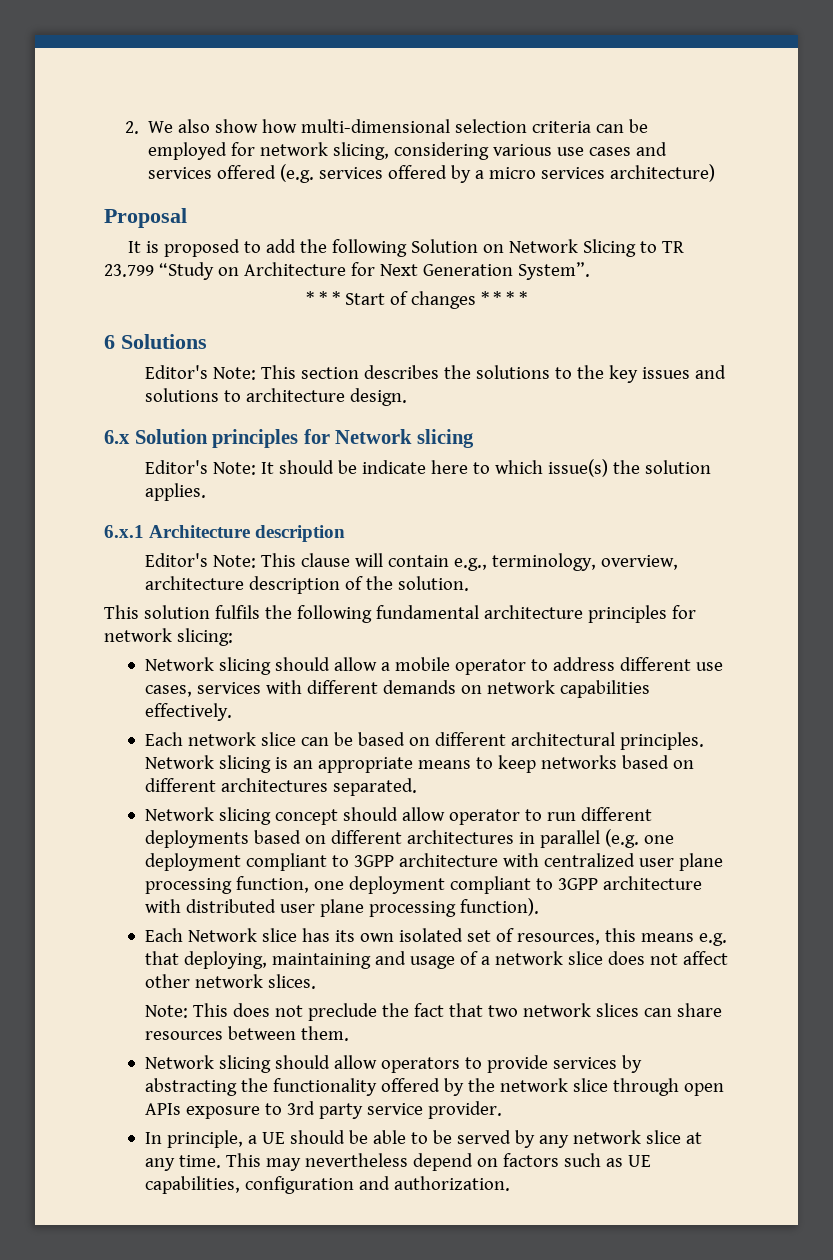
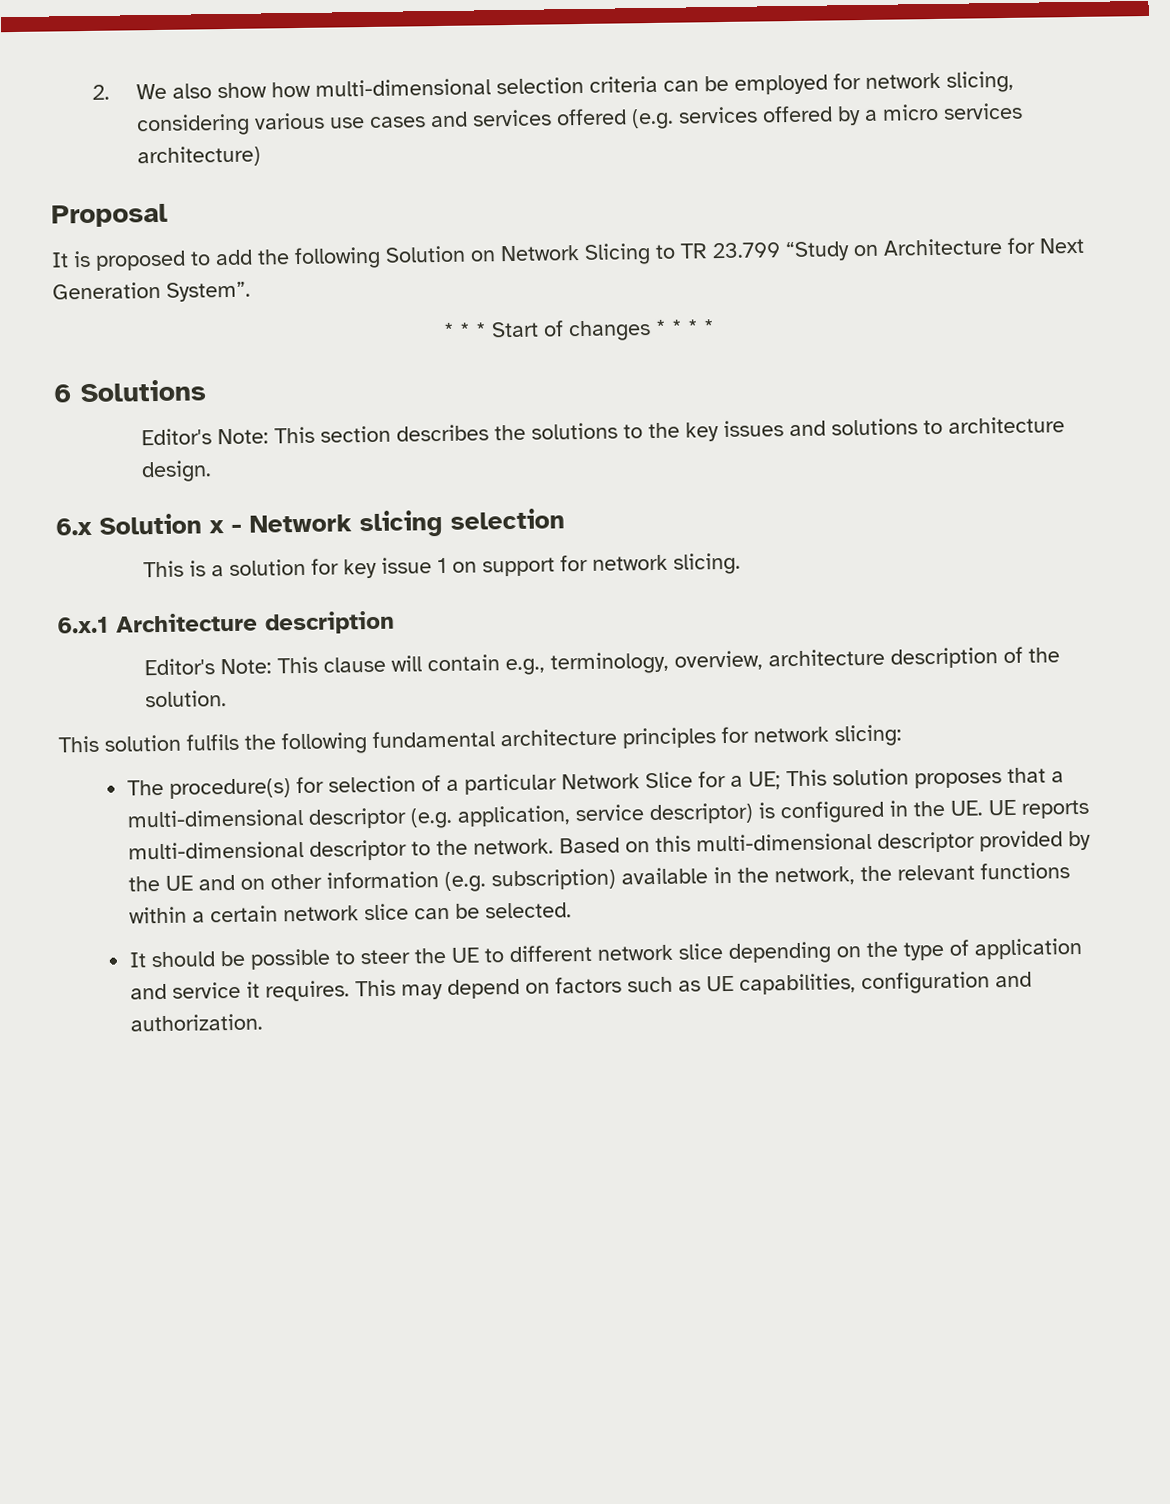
[212,429,474,448] [145,459,712,477] [145,483,207,501] principles for Network slicing // Editor's Note: It should be indicate here to which issue(s) the solution applies. -> [209,508,565,538] [142,552,741,579] x - Network slicing selection // This is a solution for key issue 1 on support for network slicing.
[144,657,723,675] [144,680,650,698] [144,703,232,721] [144,732,704,750] [144,755,694,773] [144,778,417,796] [144,807,652,825] [144,829,674,848] [144,853,723,871] [144,876,702,894] [144,898,539,917] [144,928,727,946] [144,951,728,969] [144,974,316,989] [145,1003,723,1021] [145,1026,350,1041] [144,1055,642,1073] [144,1078,724,1096] [144,1101,502,1119] [144,1130,702,1148] [144,1155,221,1171] Network slicing should allow a mobile operator to address different use cases, services with different demands on network capabilities effectively. // Each network slice can be based on different architectural principles. Network slicing is an appropriate means to keep networks based on different architectures separated. // Network slicing concept should allow operator to run different deployments based on different architectures in parallel (e.g. one deployment compliant to 3GPP architecture with centralized user plane processing function, one deployment compliant to 3GPP architecture with distributed user plane processing function). // Each Network slice has its own isolated set of resources, this means e.g. that deploying, maintaining and usage of a network slice does not affect other network slices. // Note: This does not preclude the fact that two network slices can share resources between them. // Network slicing should allow operators to provide services by abstracting the functionality offered by the network slice through open APIs exposure to 3rd party service provider. // In principle, a UE should be able to be served by any network slice at any time. -> [126,767,1064,799] [126,799,1089,829] [127,830,1091,861] [127,862,1070,893] [128,902,572,924] [128,937,1082,970] [129,980,350,1002] The procedure(s) for selection of a particular Network Slice for a UE; This solution proposes that a multi-dimensional descriptor (e.g. application, service descriptor) is configured in the UE. UE reports multi-dimensional descriptor to the network. Based on this multi-dimensional descriptor provided by the UE and on other information (e.g. subscription) available in the network, the relevant functions within a certain network slice can be selected. // It should be possible to steer the UE to different network slice depending on the type of application and service it requires.
[304,1153,408,1167] nevertheless -> (443, 992) none

